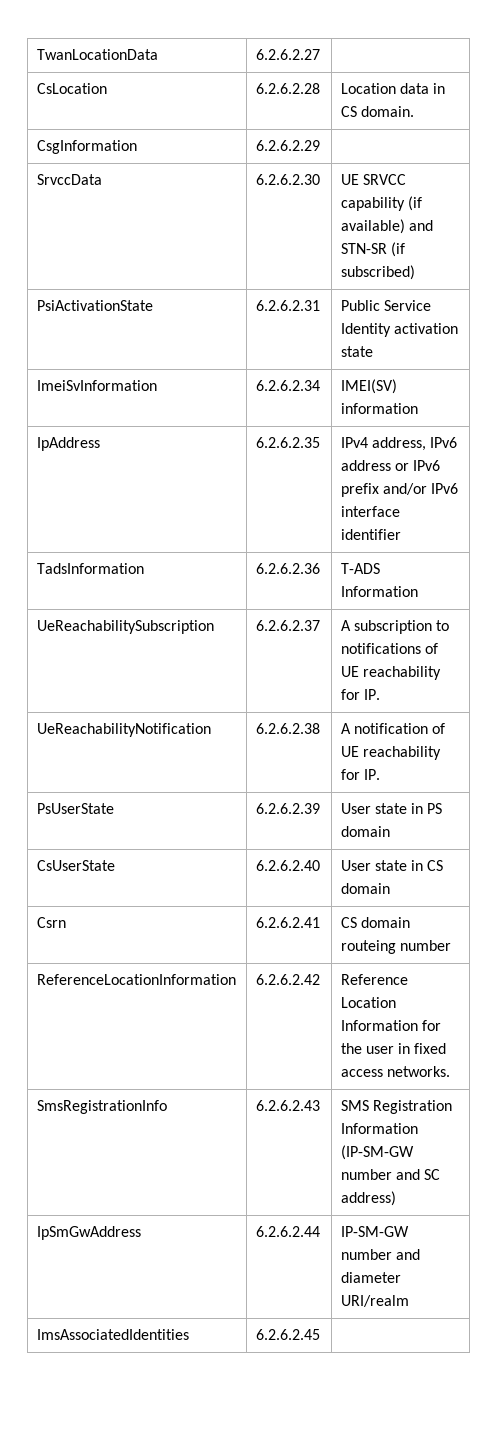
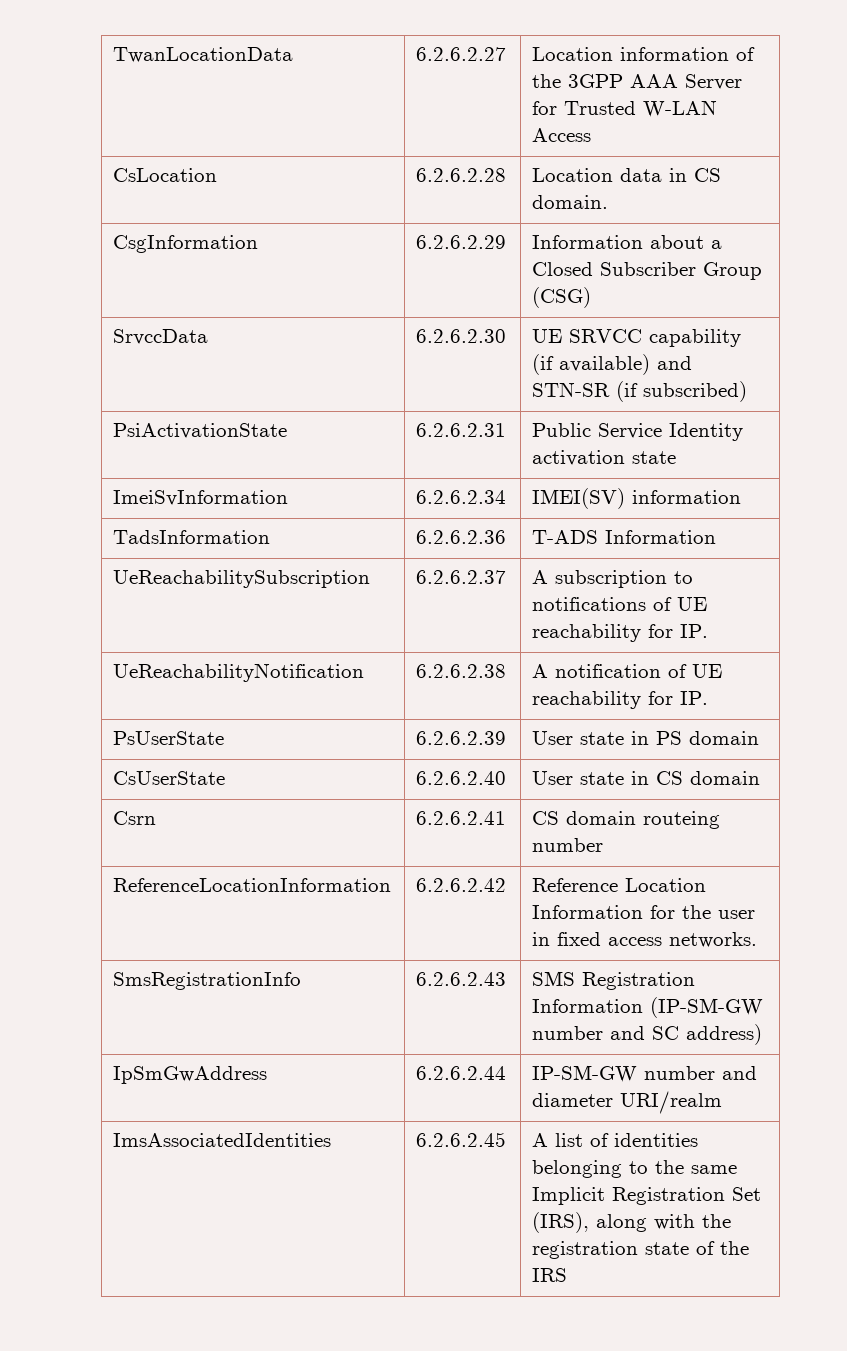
(320, 54) none -> [532,47,756,61] [532,74,743,90] [532,100,718,117] [532,128,592,142] Location information of the 3GPP AAA Server for Trusted W-LAN Access
(320, 145) none -> [532,235,723,249] [532,262,763,280] [532,287,592,308] Information about a Closed Subscriber Group (CSG)
[36,437,100,451] [255,437,320,448] [340,437,458,451] [340,460,441,471] [340,483,459,497] [340,506,400,517] [340,529,401,540] // IpAddress | 6.2.6.2.35 | IPv4 address, IPv6 address or IPv6 prefix and/or IPv6 interface identifier -> (742, 497) none
(320, 1334) none -> [532,1133,699,1147] [532,1160,738,1178] [532,1187,762,1205] [532,1212,732,1233] [532,1241,750,1259] [532,1268,568,1282] A list of identities belonging to the same Implicit Registration Set (IRS), along with the registration state of the IRS

